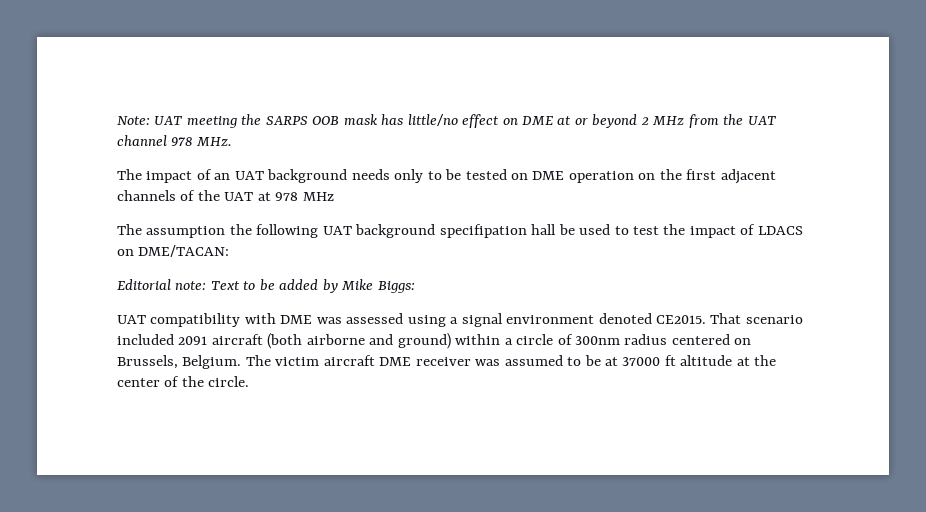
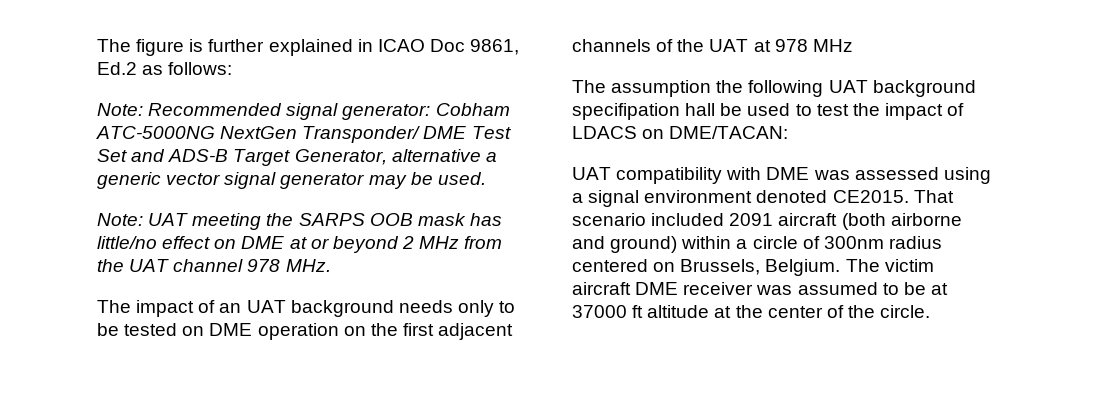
(117, 120) none -> [97,39,520,56] [97,62,233,75] [97,103,510,120] [96,126,511,143] [97,149,497,166] [97,172,486,189] The figure is further explained in ICAO Doc 9861, Ed.2 as follows: // Note: Recommended signal generator: Cobham ATC-5000NG NextGen Transponder/ DME Test Set and ADS-B Target Generator, alternative a generic vector signal generator may be used. //
[117,279,415,293] // Editorial note: Text to be added by Mike Biggs: -> (789, 132) none

